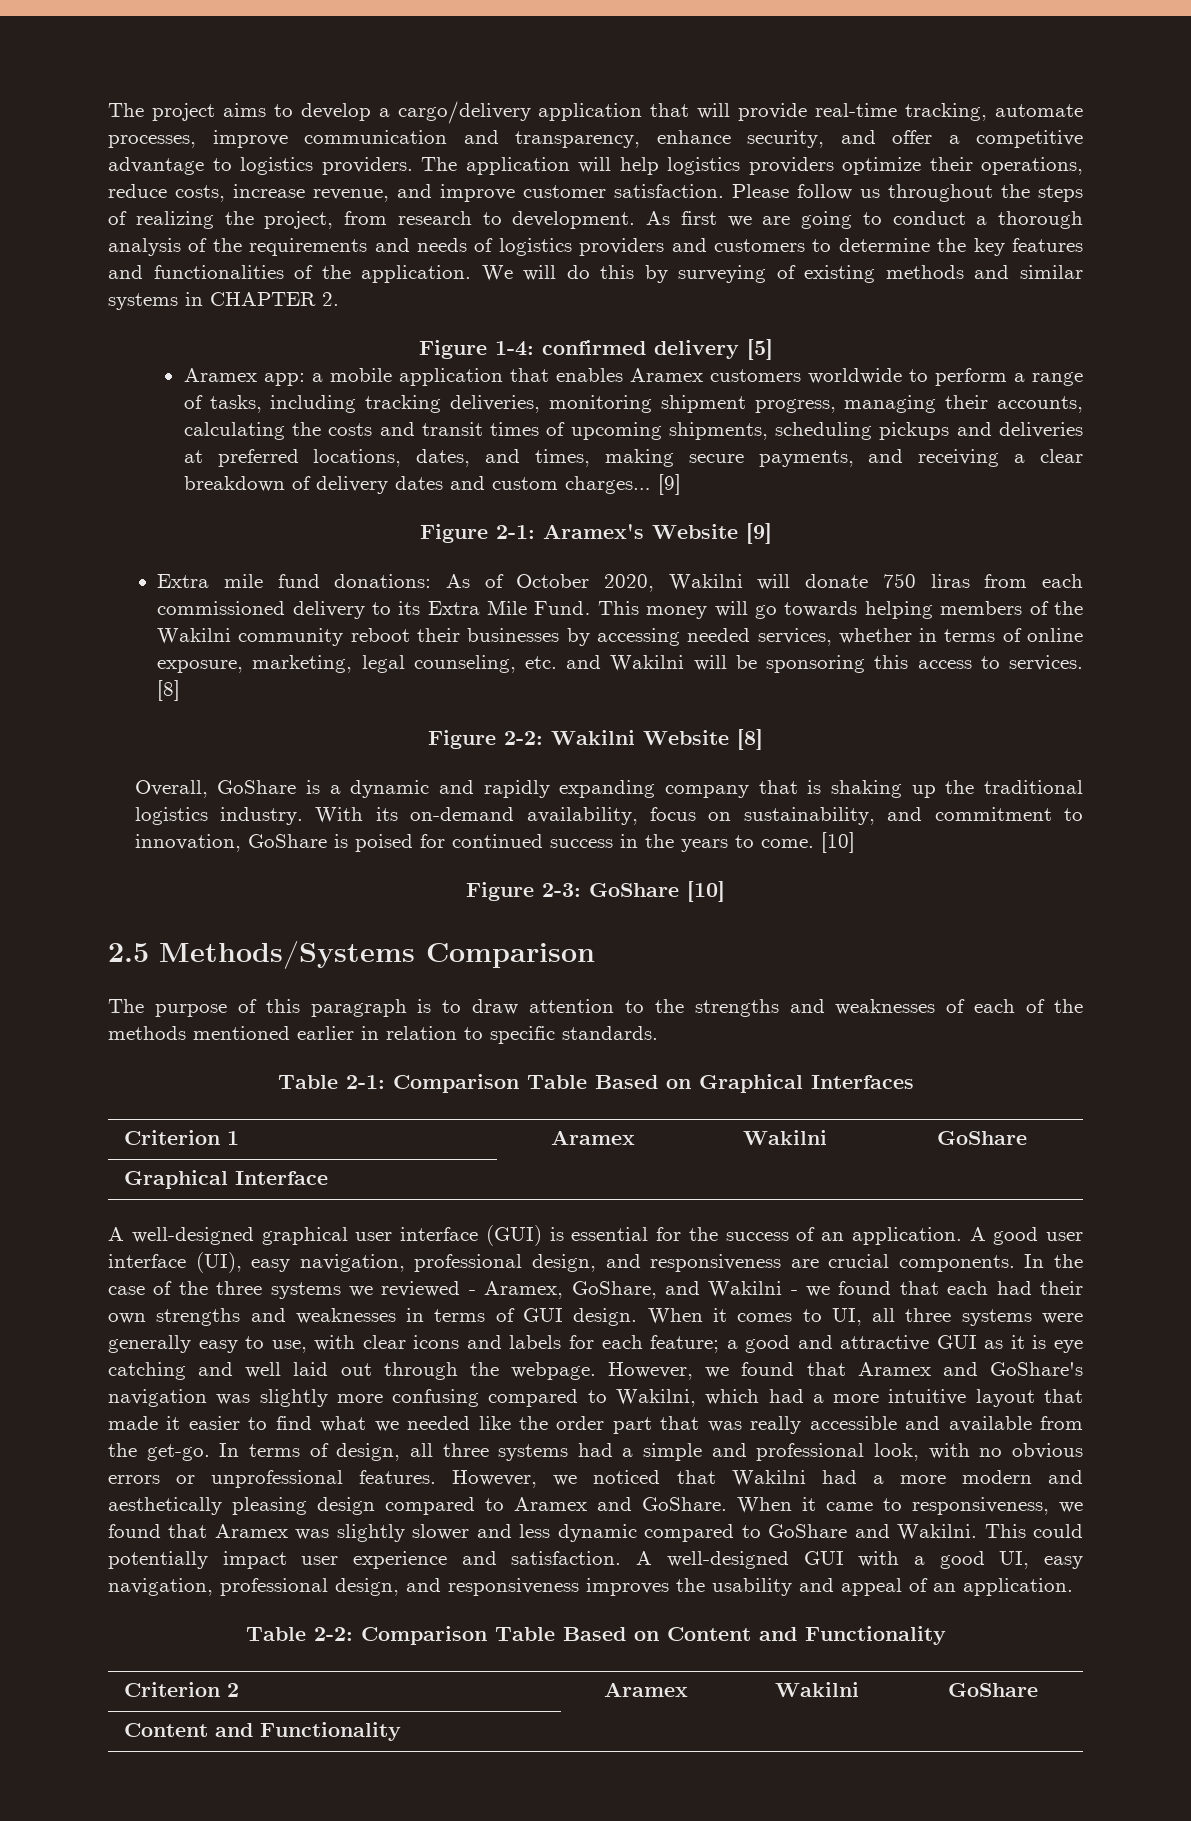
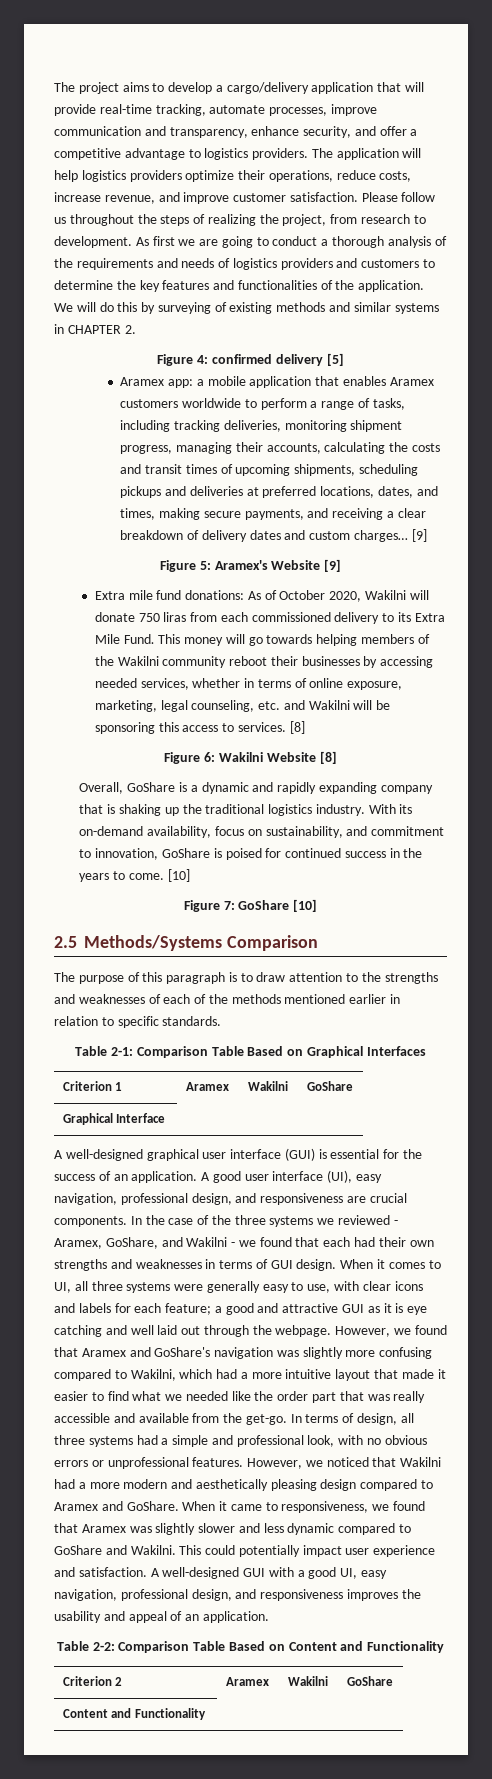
[494,341,534,356] 1-4: -> [197,355,209,364] 4:
[495,525,535,539] 2-1: -> [199,561,211,570] 5:
[504,731,543,745] 2-2: -> [204,752,216,762] 6:
[542,883,581,897] 2-3: -> [223,901,235,910] 7:

